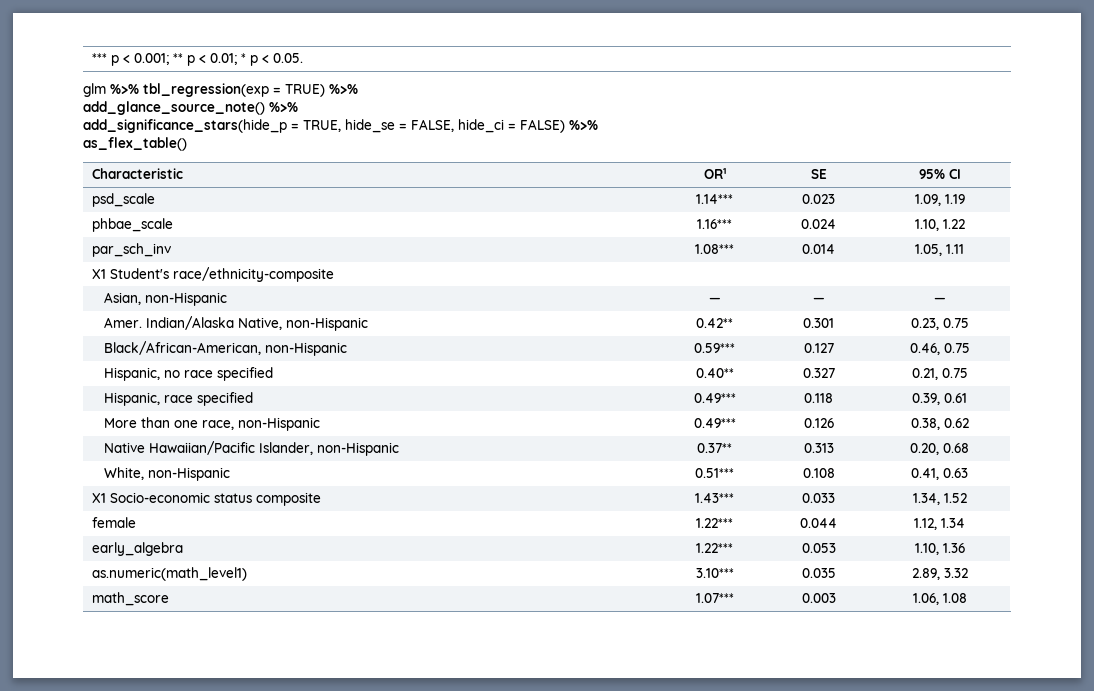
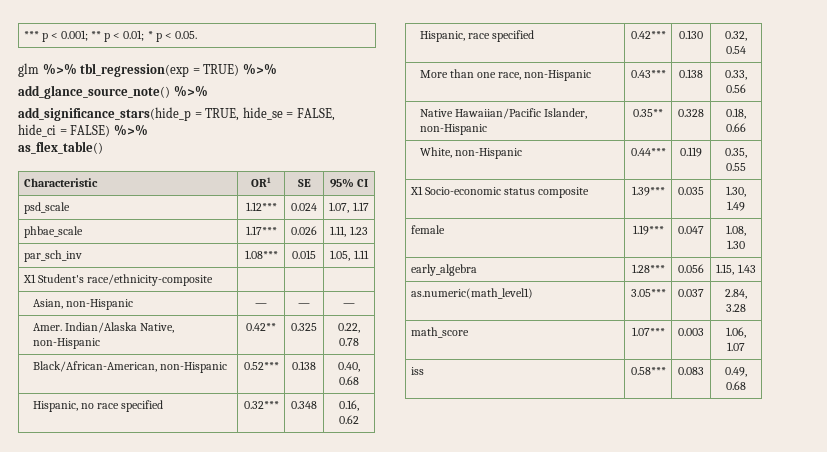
[696,194,733,204] [802,194,835,204] [914,194,965,206] [92,218,174,232] [697,219,732,229] [801,219,836,229] [914,219,965,231] 1.14*** | 0.023 | 1.09, 1.19 // phbae_scale | 1.16*** | 0.024 | 1.10, 1.22 -> [245,202,277,211] [291,203,317,211] [329,202,369,213] [23,226,83,238] [245,226,277,235] [291,226,317,235] [330,226,368,237] 1.12*** | 0.024 | 1.07, 1.17 // phbae_scale | 1.17*** | 0.026 | 1.11, 1.23
[802,244,835,254] 0.014 -> [292,250,316,259] 0.015
[803,318,834,328] [910,318,969,330] 0.301 | 0.23, 0.75 -> [291,323,317,331] [338,323,360,333] [339,338,359,346] 0.325 | 0.22, 0.78
[694,343,735,353] [803,343,834,353] [909,343,970,355] 0.59*** | 0.127 | 0.46, 0.75 -> [243,362,279,370] [292,361,316,370] [338,362,360,372] [339,376,359,385] 0.52*** | 0.138 | 0.40, 0.68
[695,368,734,378] [802,368,835,378] [911,368,968,380] 0.40** | 0.327 | 0.21, 0.75 -> [243,401,279,409] [291,401,317,409] [339,400,359,411] [339,415,359,424] 0.32*** | 0.348 | 0.16, 0.62
[693,393,736,403] [804,393,833,403] [912,393,967,405] 0.49*** | 0.118 | 0.39, 0.61 -> [630,31,666,39] [679,30,703,39] [725,31,747,41] [726,46,746,54] 0.42*** | 0.130 | 0.32, 0.54
[693,418,736,428] [803,418,834,428] [910,418,969,430] 0.49*** | 0.126 | 0.38, 0.62 -> [630,70,666,78] [679,69,703,78] [725,70,747,80] [726,84,746,93] 0.43*** | 0.138 | 0.33, 0.56
[697,443,732,453] [803,443,834,453] [910,443,969,455] [103,467,230,481] [695,468,734,478] [802,468,835,478] [911,468,968,480] [92,492,322,506] [695,493,734,503] [802,493,835,503] [912,493,967,505] [92,517,137,528] [696,518,733,528] [800,518,837,528] [914,518,965,530] [92,542,184,556] [696,543,733,553] [801,543,836,553] [914,543,965,555] [92,567,248,581] [695,568,734,578] [801,568,836,578] [911,568,968,580] [92,592,170,606] [695,593,734,603] [801,593,836,603] [912,593,967,605] 0.37** | 0.313 | 0.20, 0.68 // White, non-Hispanic | 0.51*** | 0.108 | 0.41, 0.63 // X1 Socio-economic status composite | 1.43*** | 0.033 | 1.34, 1.52 // female | 1.22*** | 0.044 | 1.12, 1.34 // early_algebra | 1.22*** | 0.053 | 1.10, 1.36 // as.numeric(math_level1) | 3.10*** | 0.035 | 2.89, 3.32 // math_score | 1.07*** | 0.003 | 1.06, 1.08 -> [633,109,663,117] [678,109,704,117] [726,108,746,119] [726,123,746,132] [419,147,522,159] [630,148,666,156] [680,147,702,157] [725,148,747,158] [726,163,746,171] [409,186,590,198] [631,186,665,196] [678,187,704,195] [726,186,746,197] [727,201,745,211] [410,225,445,234] [632,225,664,235] [678,226,704,234] [726,225,746,236] [727,240,745,249] [410,264,477,276] [631,264,665,273] [678,264,704,273] [716,264,756,275] [410,288,533,299] [630,289,666,297] [678,289,704,297] [725,289,747,299] [726,304,746,312] [410,327,469,338] [631,327,665,336] [678,328,704,336] [726,327,746,338] [727,342,745,351] [410,367,424,375] [630,367,666,375] [678,367,704,375] [725,367,747,377] [726,381,746,390] 0.35** | 0.328 | 0.18, 0.66 // White, non-Hispanic | 0.44*** | 0.119 | 0.35, 0.55 // X1 Socio-economic status composite | 1.39*** | 0.035 | 1.30, 1.49 // female | 1.19*** | 0.047 | 1.08, 1.30 // early_algebra | 1.28*** | 0.056 | 1.15, 1.43 // as.numeric(math_level1) | 3.05*** | 0.037 | 2.84, 3.28 // math_score | 1.07*** | 0.003 | 1.06, 1.07 // iss | 0.58*** | 0.083 | 0.49, 0.68

